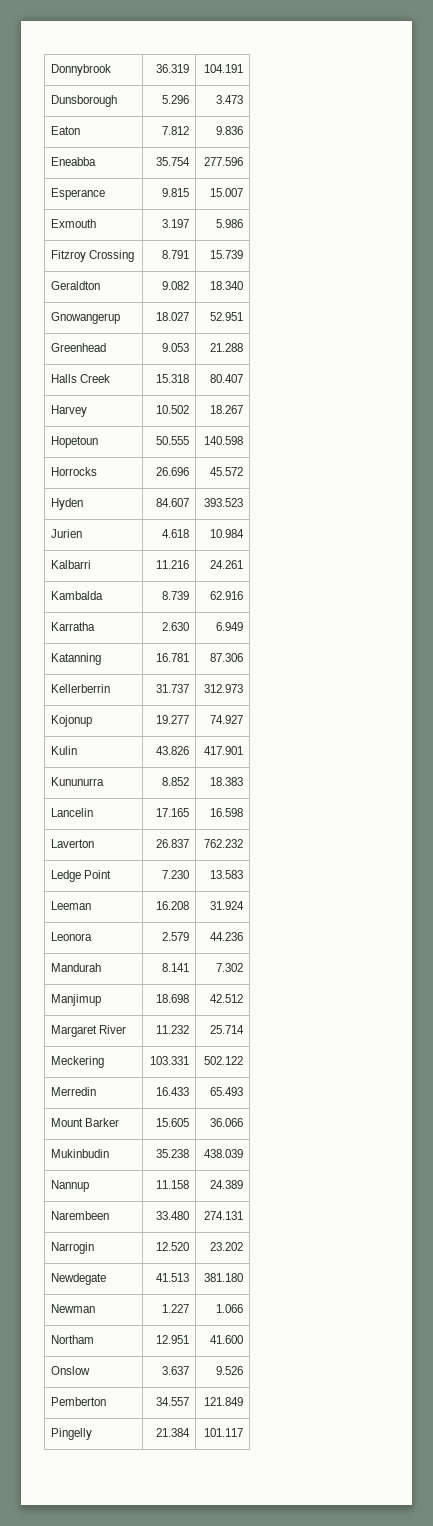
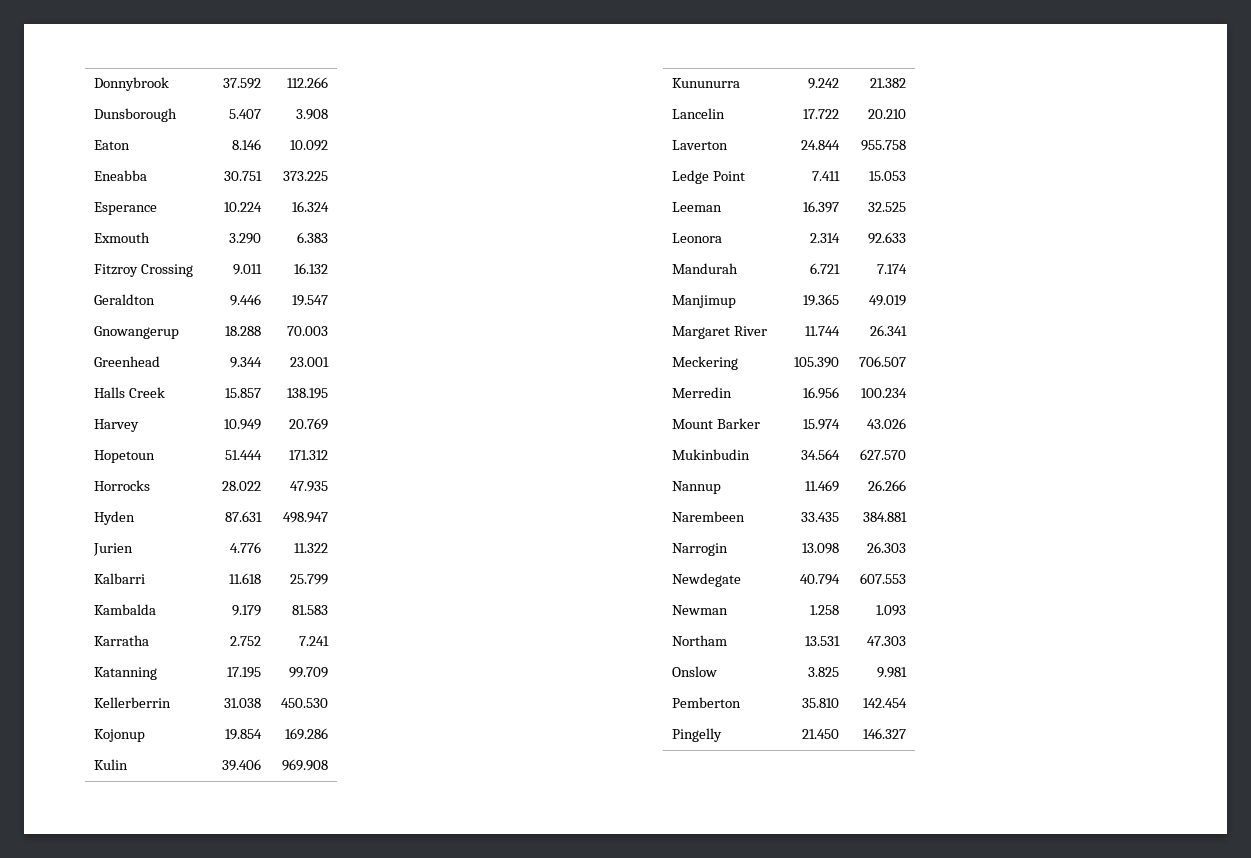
[156,64,190,73] [204,64,244,73] 36.319 | 104.191 -> [222,78,261,89] [286,77,328,88] 37.592 | 112.266
[162,95,190,104] [216,95,244,104] 5.296 | 3.473 -> [228,109,261,119] [295,109,328,120] 5.407 | 3.908
[162,126,190,135] [216,126,244,135] 7.812 | 9.836 -> [231,139,261,150] [289,140,328,151] 8.146 | 10.092
[156,157,191,166] [204,157,244,166] 35.754 | 277.596 -> [223,171,262,181] [282,171,328,181] 30.751 | 373.225
[162,188,190,197] [210,188,244,197] 9.815 | 15.007 -> [223,202,262,212] [291,201,329,212] 10.224 | 16.324
[162,219,190,228] [216,219,244,228] 3.197 | 5.986 -> [228,233,261,244] [296,232,328,243] 3.290 | 6.383
[162,250,190,259] [210,250,244,259] 8.791 | 15.739 -> [232,264,262,275] [293,263,328,274] 9.011 | 16.132
[162,281,190,290] [210,281,244,290] 9.082 | 18.340 -> [229,294,261,306] [291,295,328,306] 9.446 | 19.547
[156,312,190,321] [210,312,244,321] 18.027 | 52.951 -> [224,326,261,336] [286,326,328,336] 18.288 | 70.003
[162,343,190,352] [210,343,244,352] 9.053 | 21.288 -> [229,357,262,368] [289,357,329,367] 9.344 | 23.001
[156,374,190,383] [210,374,244,383] 15.318 | 80.407 -> [224,388,261,398] [286,388,328,399] 15.857 | 138.195
[156,405,190,414] [210,405,244,414] 10.502 | 18.267 -> [223,419,261,430] [288,418,328,430] 10.949 | 20.769
[156,436,190,445] [204,436,244,445] 50.555 | 140.598 -> [224,450,262,460] [288,450,328,460] 51.444 | 171.312
[156,467,190,476] [210,467,244,476] 26.696 | 45.572 -> [221,481,261,491] [289,481,328,492] 28.022 | 47.935
[156,498,190,507] [204,498,244,507] 84.607 | 393.523 -> [224,511,262,522] [282,512,328,523] 87.631 | 498.947
[162,529,190,538] [210,529,245,538] 4.618 | 10.984 -> [229,542,261,553] [293,543,328,553] 4.776 | 11.322
[156,560,190,569] [210,560,244,569] 11.216 | 24.261 -> [228,573,261,584] [289,574,328,585] 11.618 | 25.799
[162,591,190,600] [210,591,244,600] 8.739 | 62.916 -> [231,605,261,616] [291,605,328,615] 9.179 | 81.583
[162,622,190,631] [216,622,244,631] 2.630 | 6.949 -> [229,636,261,646] [298,636,329,646] 2.752 | 7.241
[156,653,190,662] [210,653,244,662] 16.781 | 87.306 -> [226,667,261,678] [288,667,328,678] 17.195 | 99.709
[156,684,190,693] [204,684,244,693] 31.737 | 312.973 -> [223,698,261,708] [280,698,328,708] 31.038 | 450.530
[156,715,190,724] [210,715,244,724] 19.277 | 74.927 -> [224,729,262,740] [284,728,328,740] 19.854 | 169.286
[156,746,190,755] [204,746,244,755] 43.826 | 417.901 -> [221,759,261,771] [281,759,328,771] 39.406 | 969.908
[162,777,190,786] [210,777,244,786] 8.852 | 18.383 -> [807,78,839,89] [869,78,906,88] 9.242 | 21.382
[156,808,190,817] [210,808,244,817] 17.165 | 16.598 -> [802,109,839,119] [867,109,906,119] 17.722 | 20.210
[156,839,190,848] [204,839,244,848] 26.837 | 762.232 -> [800,140,840,150] [860,140,906,151] 24.844 | 955.758
[162,870,190,879] [210,870,244,879] 7.230 | 13.583 -> [811,171,840,181] [868,171,906,181] 7.411 | 15.053
[156,901,190,910] [210,901,245,910] 16.208 | 31.924 -> [802,201,839,213] [867,202,906,212] 16.397 | 32.525
[162,932,190,941] [210,932,244,941] 2.579 | 44.236 -> [809,233,840,243] [867,232,906,244] 2.314 | 92.633
[162,963,190,972] [216,963,244,972] 8.141 | 7.302 -> [809,263,840,274] [876,264,907,274] 6.721 | 7.174
[156,994,190,1003] [210,994,244,1003] 18.698 | 42.512 -> [802,294,839,306] [868,295,906,306] 19.365 | 49.019
[156,1025,190,1034] [210,1025,245,1034] 11.232 | 25.714 -> [804,326,840,336] [869,325,907,336] 11.744 | 26.341
[150,1056,190,1065] [204,1056,244,1065] 103.331 | 502.122 -> [793,357,839,368] [858,356,906,367] 105.390 | 706.507
[156,1087,190,1096] [210,1087,244,1096] 16.433 | 65.493 -> [802,387,839,399] [860,388,907,398] 16.956 | 100.234
[156,1118,190,1127] [210,1118,244,1127] 15.605 | 36.066 -> [802,419,840,430] [866,418,906,429] 15.974 | 43.026
[156,1149,190,1158] [204,1149,244,1158] 35.238 | 438.039 -> [800,449,840,460] [859,449,906,460] 34.564 | 627.570
[156,1180,190,1189] [210,1180,244,1189] 11.158 | 24.389 -> [804,480,839,492] [867,480,906,491] 11.469 | 26.266
[156,1211,190,1220] [204,1211,244,1220] 33.480 | 274.131 -> [800,512,839,522] [862,512,907,522] 33.435 | 384.881
[156,1242,190,1251] [210,1242,244,1251] 12.520 | 23.202 -> [801,543,839,554] [866,542,906,553] 13.098 | 26.303
[156,1273,190,1282] [204,1273,244,1282] 41.513 | 381.180 -> [799,574,840,585] [859,573,906,584] 40.794 | 607.553
[162,1304,190,1313] [216,1304,244,1313] 1.227 | 1.066 -> [809,605,839,615] [875,605,906,616] 1.258 | 1.093
[156,1335,190,1344] [210,1335,244,1344] 12.951 | 41.600 -> [804,636,840,646] [866,636,906,646] 13.531 | 47.303
[162,1366,190,1375] [216,1366,244,1375] 3.637 | 9.526 -> [807,667,839,677] [876,667,907,678] 3.825 | 9.981
[156,1397,190,1406] [204,1397,244,1406] 34.557 | 121.849 -> [801,698,839,708] [862,698,907,708] 35.810 | 142.454
[156,1428,191,1437] [204,1428,244,1437] 21.384 | 101.117 -> [801,729,839,739] [862,728,906,739] 21.450 | 146.327

